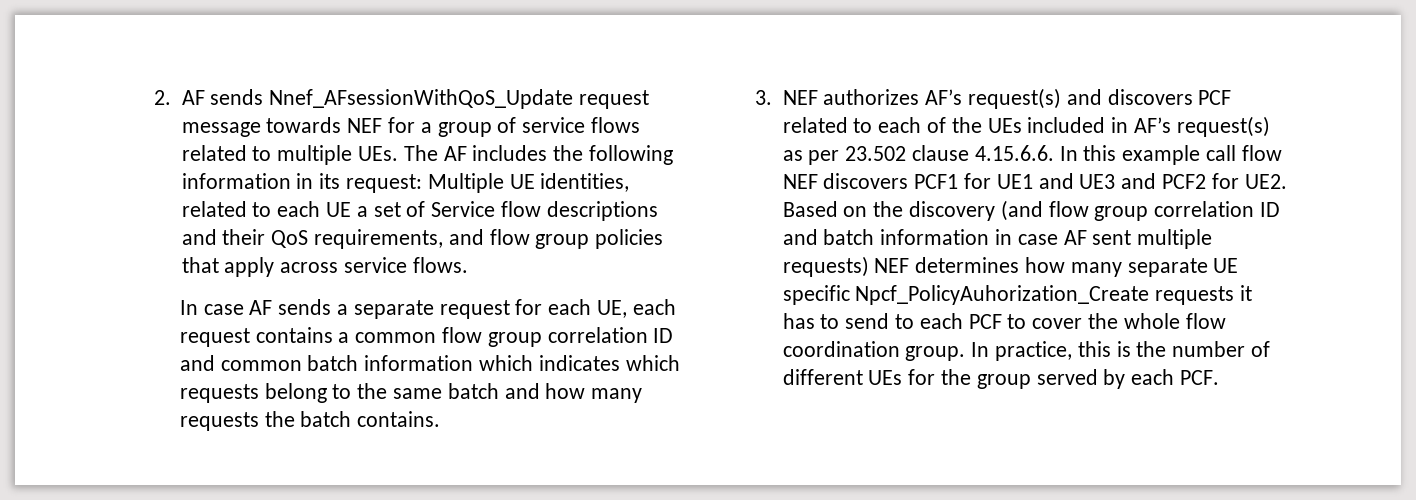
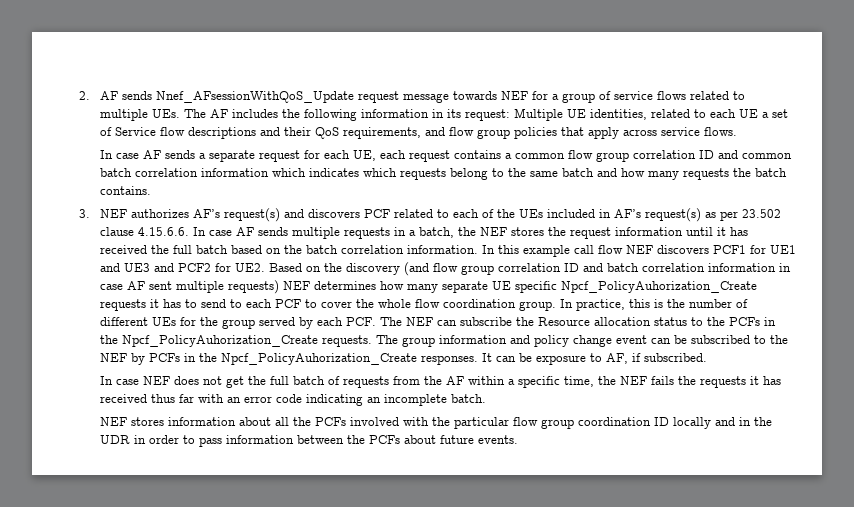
(359, 363) none -> [134,168,198,177] correlation
(1078, 153) none -> [208,227,748,239] [99,245,495,254] case AF sends multiple requests in a batch, the NEF stores the request information until it has received the full batch based on the batch correlation information. In
(875, 237) none -> [641,263,705,272] correlation
(1220, 377) none -> [379,317,776,326] [99,335,788,347] [99,353,707,365] [99,376,781,388] [99,394,486,406] [99,417,772,429] [99,435,518,447] The NEF can subscribe the Resource allocation status to the PCFs in the Npcf_PolicyAuhorization_Create requests. The group information and policy change event can be subscribed to the NEF by PCFs in the Npcf_PolicyAuhorization_Create responses. It can be exposure to AF, if subscribed. // In case NEF does not get the full batch of requests from the AF within a specific time, the NEF fails the requests it has received thus far with an error code indicating an incomplete batch. // NEF stores information about all the PCFs involved with the particular flow group coordination ID locally and in the UDR in order to pass information between the PCFs about future events.

